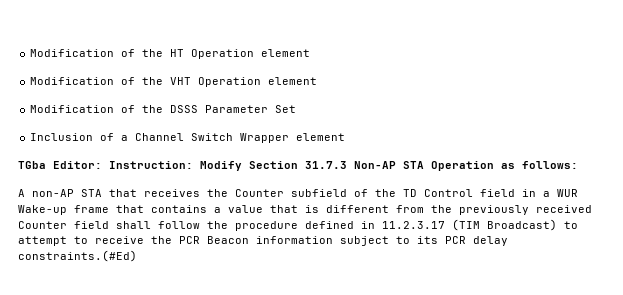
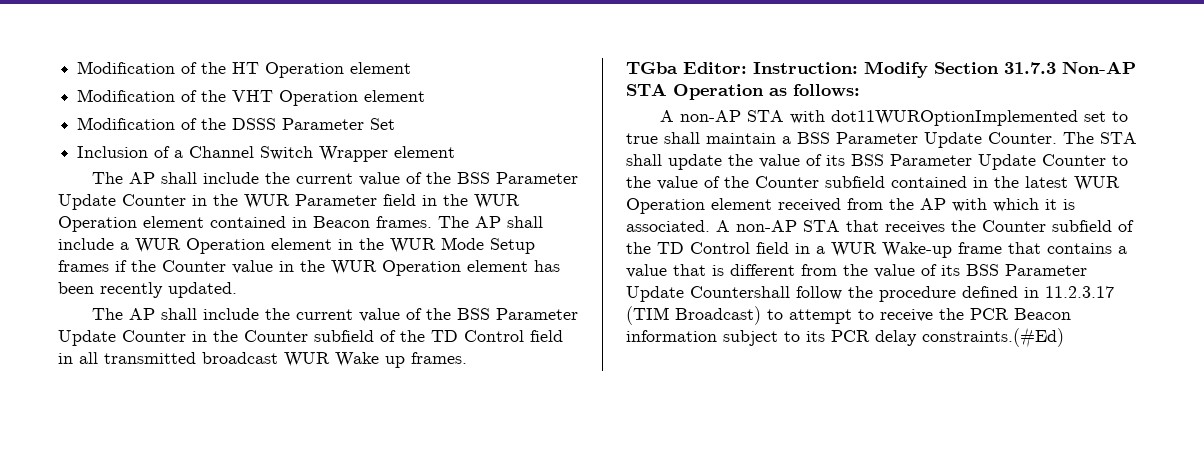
(346, 137) none -> [91,172,578,186] [58,194,520,210] [58,216,543,232] [58,237,535,254] [58,260,560,276] [58,282,237,298] [91,308,578,322] [58,330,563,346] [58,352,467,368] // The AP shall include the current value of the BSS Parameter Update Counter in the WUR Parameter field in the WUR Operation element contained in Beacon frames. The AP shall include a WUR Operation element in the WUR Mode Setup frames if the Counter value in the WUR Operation element has been recently updated. // The AP shall include the current value of the BSS Parameter Update Counter in the Counter subfield of the TD Control field in all transmitted broadcast WUR Wake up frames.
(102, 193) none -> [789,110,1128,126] [626,132,1137,148] [626,154,1128,170] [626,176,1120,191] [626,198,1075,214] [626,220,840,232] with dot11WUROptionImplemented set to true shall maintain a BSS Parameter Update Counter. The STA shall update the value of its BSS Parameter Update Counter to the value of the Counter subfield contained in the latest WUR Operation element received from the AP with which it is associated. A non-AP STA
[459,205,592,215] [18,221,151,229] previously received Counter field shall -> [874,264,1087,278] [626,286,790,302] value of its BSS Parameter Update Countershall

